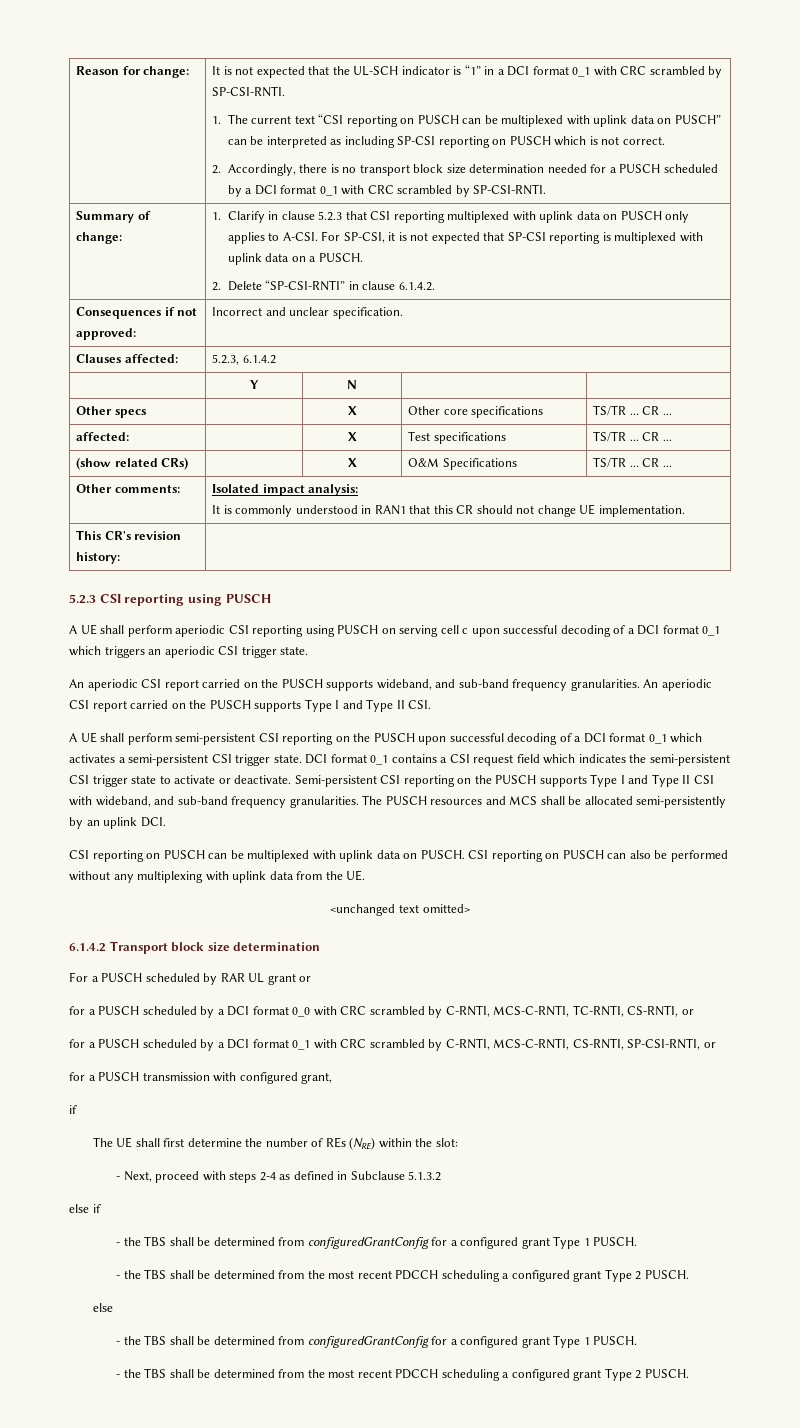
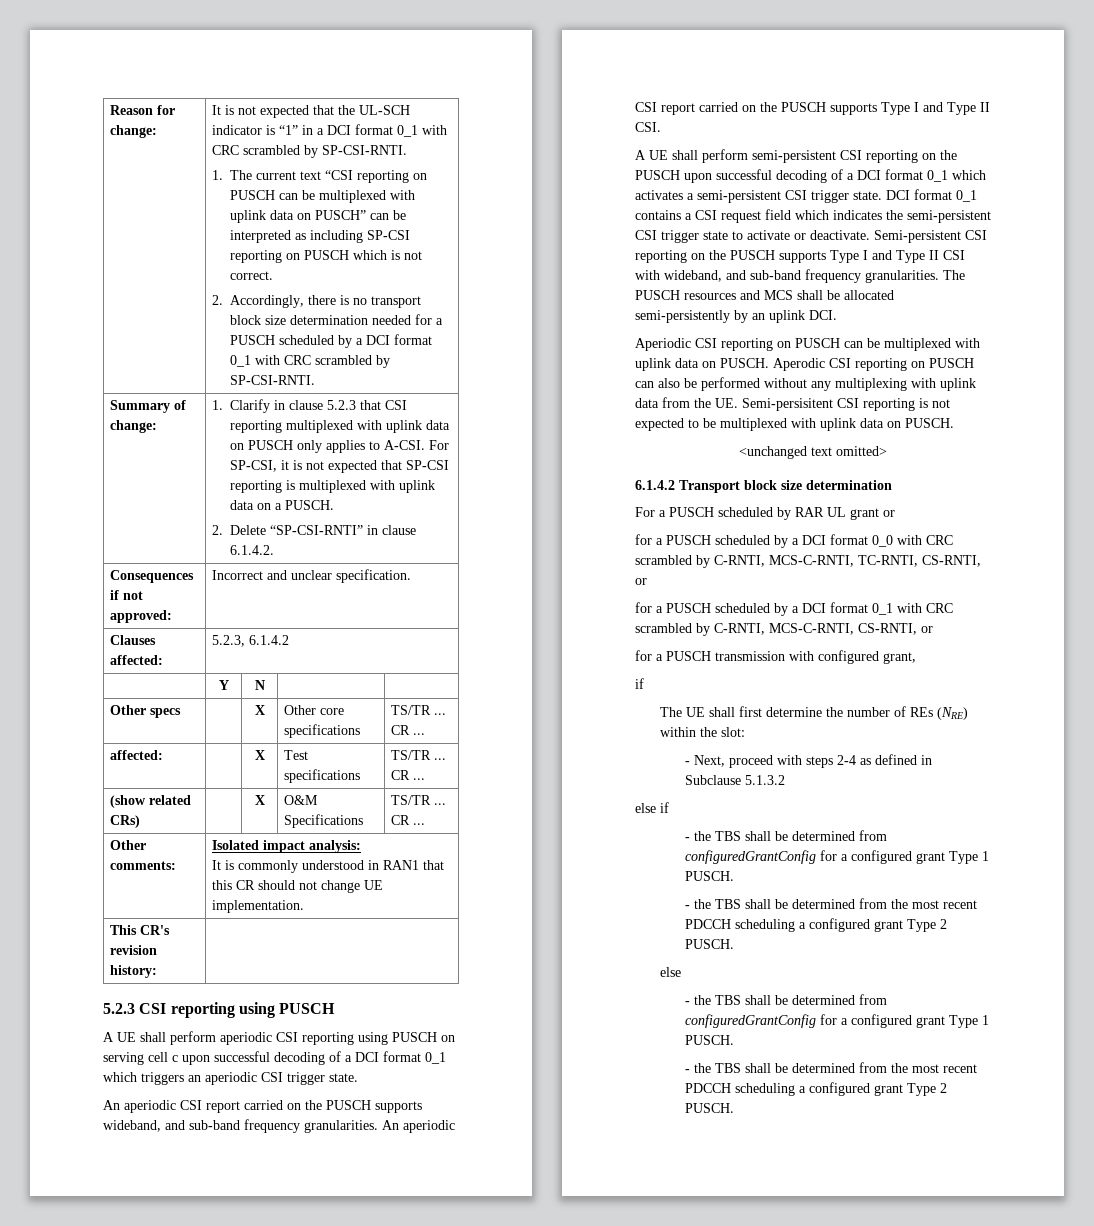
(166, 822) none -> [635,338,691,351] Aperiodic
(465, 854) none -> [773,358,825,371] Aperodic
(366, 875) none -> [742,398,950,411] [635,418,954,431] Semi-persisitent CSI reporting is not expected to be multiplexed with uplink data on PUSCH.
[627,1038,701,1050] SP-CSI-RNTI, -> (917, 629) none

